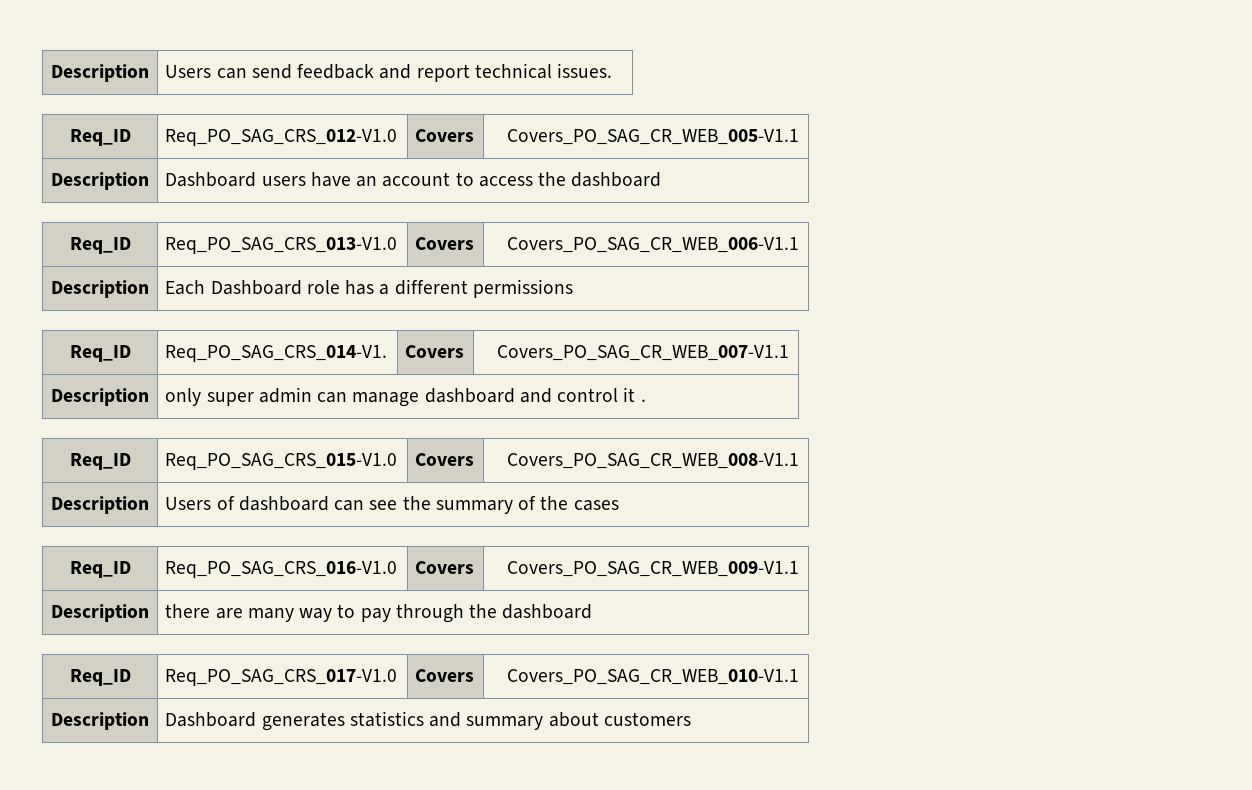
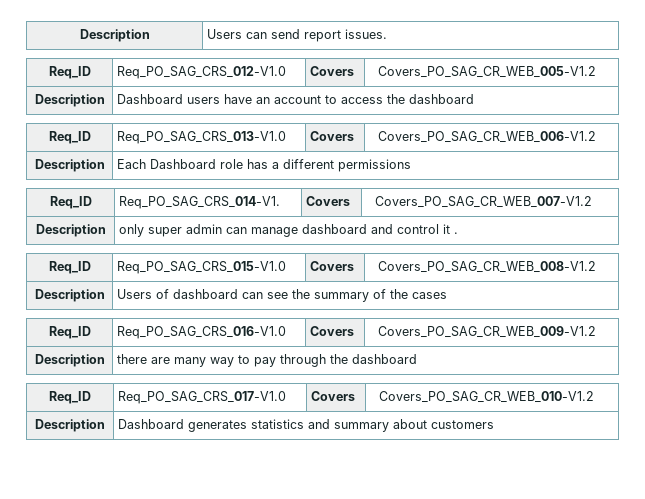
[297,63,552,82] feedback and report technical -> [304,30,342,42] report
[506,129,799,145] Covers_PO_SAG_CR_WEB_005-V1.1 -> [378,66,597,78] Covers_PO_SAG_CR_WEB_005-V1.2
[506,237,799,253] Covers_PO_SAG_CR_WEB_006-V1.1 -> [378,131,597,143] Covers_PO_SAG_CR_WEB_006-V1.2
[496,345,789,361] Covers_PO_SAG_CR_WEB_007-V1.1 -> [375,196,593,208] Covers_PO_SAG_CR_WEB_007-V1.2
[506,453,799,469] Covers_PO_SAG_CR_WEB_008-V1.1 -> [378,261,597,273] Covers_PO_SAG_CR_WEB_008-V1.2
[506,561,799,577] Covers_PO_SAG_CR_WEB_009-V1.1 -> [378,326,597,338] Covers_PO_SAG_CR_WEB_009-V1.2
[506,669,799,685] Covers_PO_SAG_CR_WEB_010-V1.1 -> [379,391,595,403] Covers_PO_SAG_CR_WEB_010-V1.2

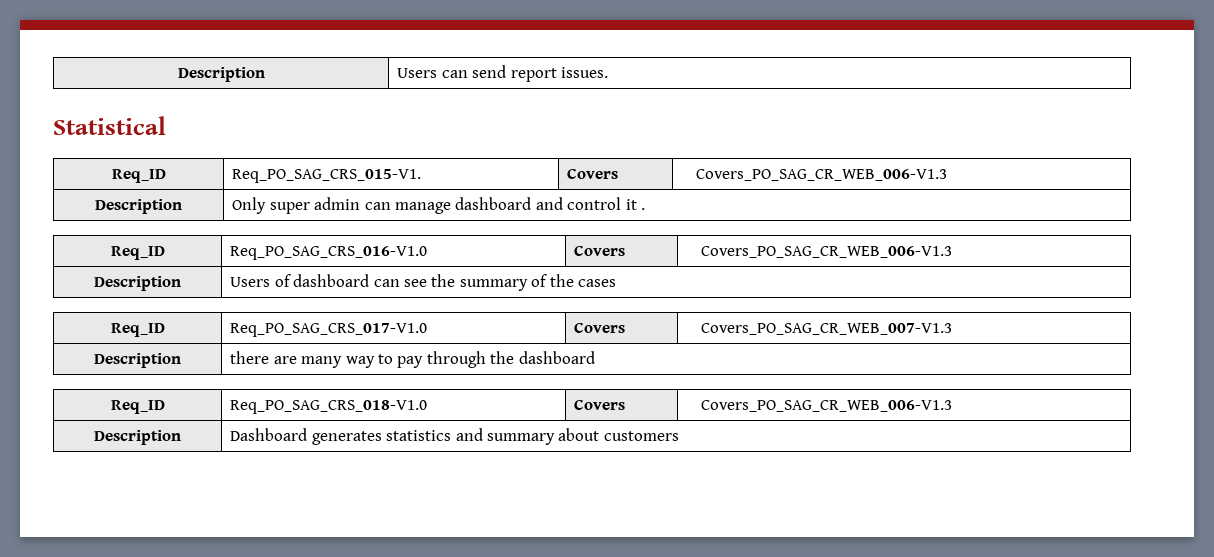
[48,66,91,79] [117,66,287,79] [310,66,355,76] [378,66,597,78] [34,94,105,107] [117,94,475,104] [48,131,91,144] [117,131,287,144] [310,131,355,141] [378,131,597,143] [34,159,105,172] [117,159,412,172] [49,196,92,209] [119,196,281,209] [306,196,351,206] [375,196,593,208] [35,224,106,237] [119,224,145,237] // Req_ID | Req_PO_SAG_CRS_012-V1.0 | Covers | Covers_PO_SAG_CR_WEB_005-V1.2 // Description | Dashboard users have an account to access the dashboard // Req_ID | Req_PO_SAG_CRS_013-V1.0 | Covers | Covers_PO_SAG_CR_WEB_006-V1.2 // Description | Each Dashboard role has a different permissions // Req_ID | Req_PO_SAG_CRS_014-V1. | Covers | Covers_PO_SAG_CR_WEB_007-V1.2 // Description | only -> [53,116,166,135] [111,169,166,183] [232,169,422,183] [567,168,619,179] [695,169,947,181] [95,199,182,214] [232,197,267,214] // Statistical // Req_ID | Req_PO_SAG_CRS_015-V1. | Covers | Covers_PO_SAG_CR_WEB_006-V1.3 // Description | Only
[117,261,287,274] [310,261,355,271] [378,261,597,273] Req_PO_SAG_CRS_015-V1.0 | Covers | Covers_PO_SAG_CR_WEB_008-V1.2 -> [230,246,428,260] [574,245,626,256] [700,246,952,258] Req_PO_SAG_CRS_016-V1.0 | Covers | Covers_PO_SAG_CR_WEB_006-V1.3
[117,326,287,339] [310,326,355,336] [378,326,597,338] Req_PO_SAG_CRS_016-V1.0 | Covers | Covers_PO_SAG_CR_WEB_009-V1.2 -> [230,323,428,337] [574,322,626,333] [700,323,952,335] Req_PO_SAG_CRS_017-V1.0 | Covers | Covers_PO_SAG_CR_WEB_007-V1.3
[118,391,287,404] [311,391,356,401] [379,391,595,403] Req_PO_SAG_CRS_017-V1.0 | Covers | Covers_PO_SAG_CR_WEB_010-V1.2 -> [230,400,428,414] [574,399,626,410] [700,400,952,412] Req_PO_SAG_CRS_018-V1.0 | Covers | Covers_PO_SAG_CR_WEB_006-V1.3

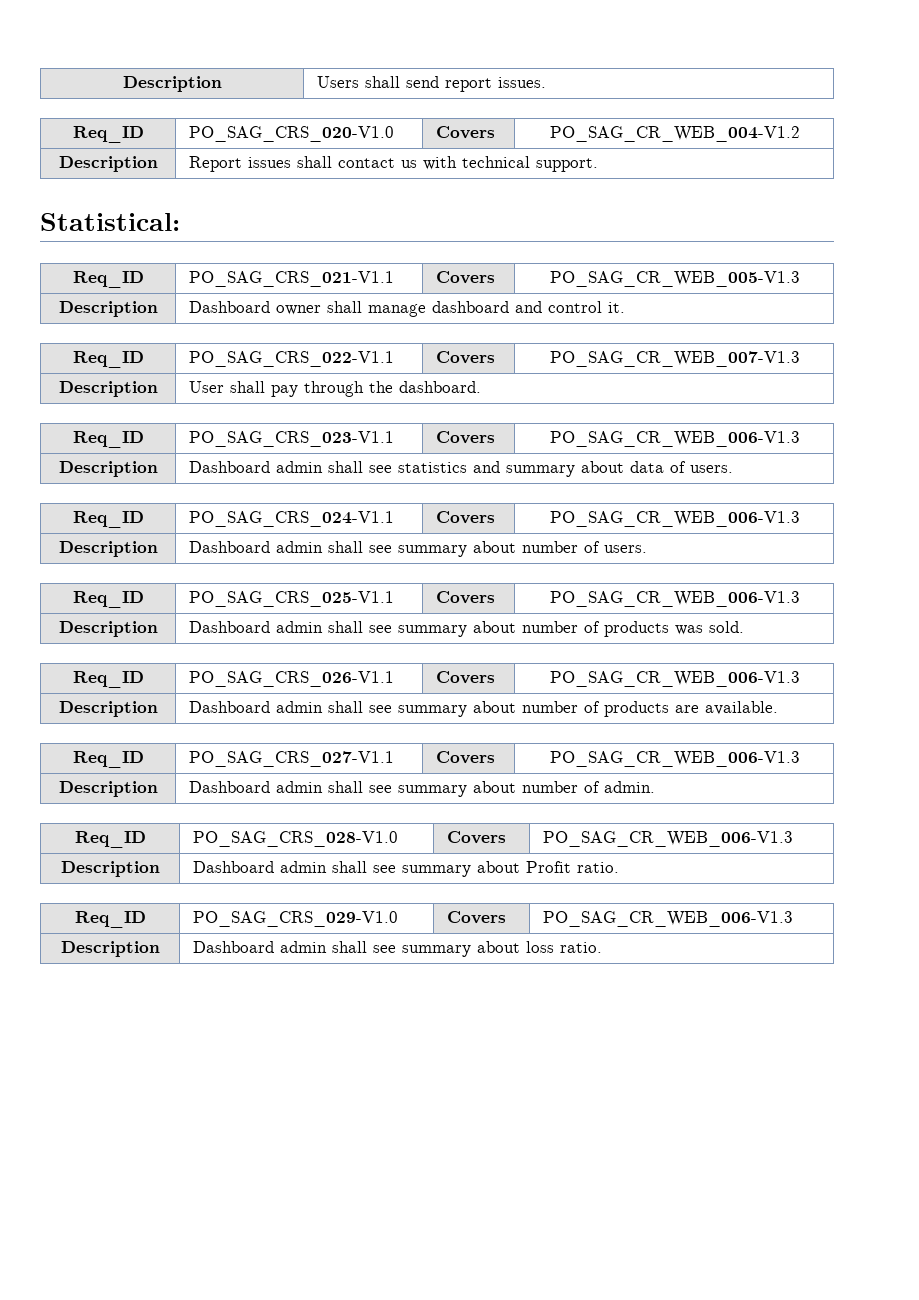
[177,67,265,82] [397,68,468,78] Description | Users can -> [122,76,222,92] [316,76,400,88] Description | Users shall
[53,116,166,135] [111,169,166,183] [232,169,422,183] [567,168,619,179] [695,169,947,181] [95,199,182,214] [232,197,391,214] // Statistical // Req_ID | Req_PO_SAG_CRS_015-V1. | Covers | Covers_PO_SAG_CR_WEB_006-V1.3 // Description | Only super admin can -> [72,126,144,143] [188,126,394,142] [435,126,495,139] [550,126,801,142] [58,156,158,172] [188,156,598,172] [40,213,180,231] [72,271,144,288] [188,271,394,287] [435,271,495,284] [550,271,801,287] [58,301,158,317] [188,301,362,315] // Req_ID | PO_SAG_CRS_020-V1.0 | Covers | PO_SAG_CR_WEB_004-V1.2 // Description | Report issues shall contact us with technical support. // Statistical: // Req_ID | PO_SAG_CRS_021-V1.1 | Covers | PO_SAG_CR_WEB_005-V1.3 // Description | Dashboard owner shall
[625,199,646,210] [110,246,165,260] [230,246,428,260] [574,245,626,256] [700,246,952,258] [94,276,181,291] [230,274,617,291] [110,323,165,337] [230,323,428,337] [574,322,626,333] [700,323,952,335] [94,353,181,368] [230,351,595,368] [110,400,165,414] [230,400,428,414] [574,399,626,410] [700,400,952,412] [94,430,181,445] [230,428,382,445] it . // Req_ID | Req_PO_SAG_CRS_016-V1.0 | Covers | Covers_PO_SAG_CR_WEB_006-V1.3 // Description | Users of dashboard can see the summary of the cases // Req_ID | Req_PO_SAG_CRS_017-V1.0 | Covers | Covers_PO_SAG_CR_WEB_007-V1.3 // Description | there are many way to pay through the dashboard // Req_ID | Req_PO_SAG_CRS_018-V1.0 | Covers | Covers_PO_SAG_CR_WEB_006-V1.3 // Description | Dashboard generates -> [607,302,625,313] [72,351,144,368] [188,351,394,367] [435,351,495,364] [550,351,801,367] [58,381,158,397] [188,381,481,397] [72,431,144,448] [188,431,394,447] [435,431,495,444] [550,431,801,447] [58,461,158,477] [188,461,392,473] it. // Req_ID | PO_SAG_CRS_022-V1.1 | Covers | PO_SAG_CR_WEB_007-V1.3 // Description | User shall pay through the dashboard. // Req_ID | PO_SAG_CRS_023-V1.1 | Covers | PO_SAG_CR_WEB_006-V1.3 // Description | Dashboard admin shall see
[603,431,679,441] customers -> [629,461,733,473] [72,511,144,528] [188,511,394,527] [435,511,495,524] [550,511,801,527] [58,541,158,557] [188,541,647,557] [72,591,144,608] [188,591,394,607] [435,591,495,604] [550,591,801,607] [58,621,158,637] [188,621,744,637] [72,671,144,688] [188,671,394,687] [435,671,495,684] [550,671,801,687] [58,701,158,717] [188,701,778,717] [72,751,144,768] [188,751,394,767] [435,751,495,764] [550,751,801,767] [58,781,158,797] [188,781,655,797] [74,831,146,848] [192,831,398,847] [446,831,506,844] [542,831,793,847] [60,861,160,877] [192,861,619,877] [74,911,146,928] [192,911,398,927] [446,911,506,924] [542,911,793,927] [60,941,160,957] [192,941,602,957] data of users. // Req_ID | PO_SAG_CRS_024-V1.1 | Covers | PO_SAG_CR_WEB_006-V1.3 // Description | Dashboard admin shall see summary about number of users. // Req_ID | PO_SAG_CRS_025-V1.1 | Covers | PO_SAG_CR_WEB_006-V1.3 // Description | Dashboard admin shall see summary about number of products was sold. // Req_ID | PO_SAG_CRS_026-V1.1 | Covers | PO_SAG_CR_WEB_006-V1.3 // Description | Dashboard admin shall see summary about number of products are available. // Req_ID | PO_SAG_CRS_027-V1.1 | Covers | PO_SAG_CR_WEB_006-V1.3 // Description | Dashboard admin shall see summary about number of admin. // Req_ID | PO_SAG_CRS_028-V1.0 | Covers | PO_SAG_CR_WEB_006-V1.3 // Description | Dashboard admin shall see summary about Profit ratio. // Req_ID | PO_SAG_CRS_029-V1.0 | Covers | PO_SAG_CR_WEB_006-V1.3 // Description | Dashboard admin shall see summary about loss ratio.

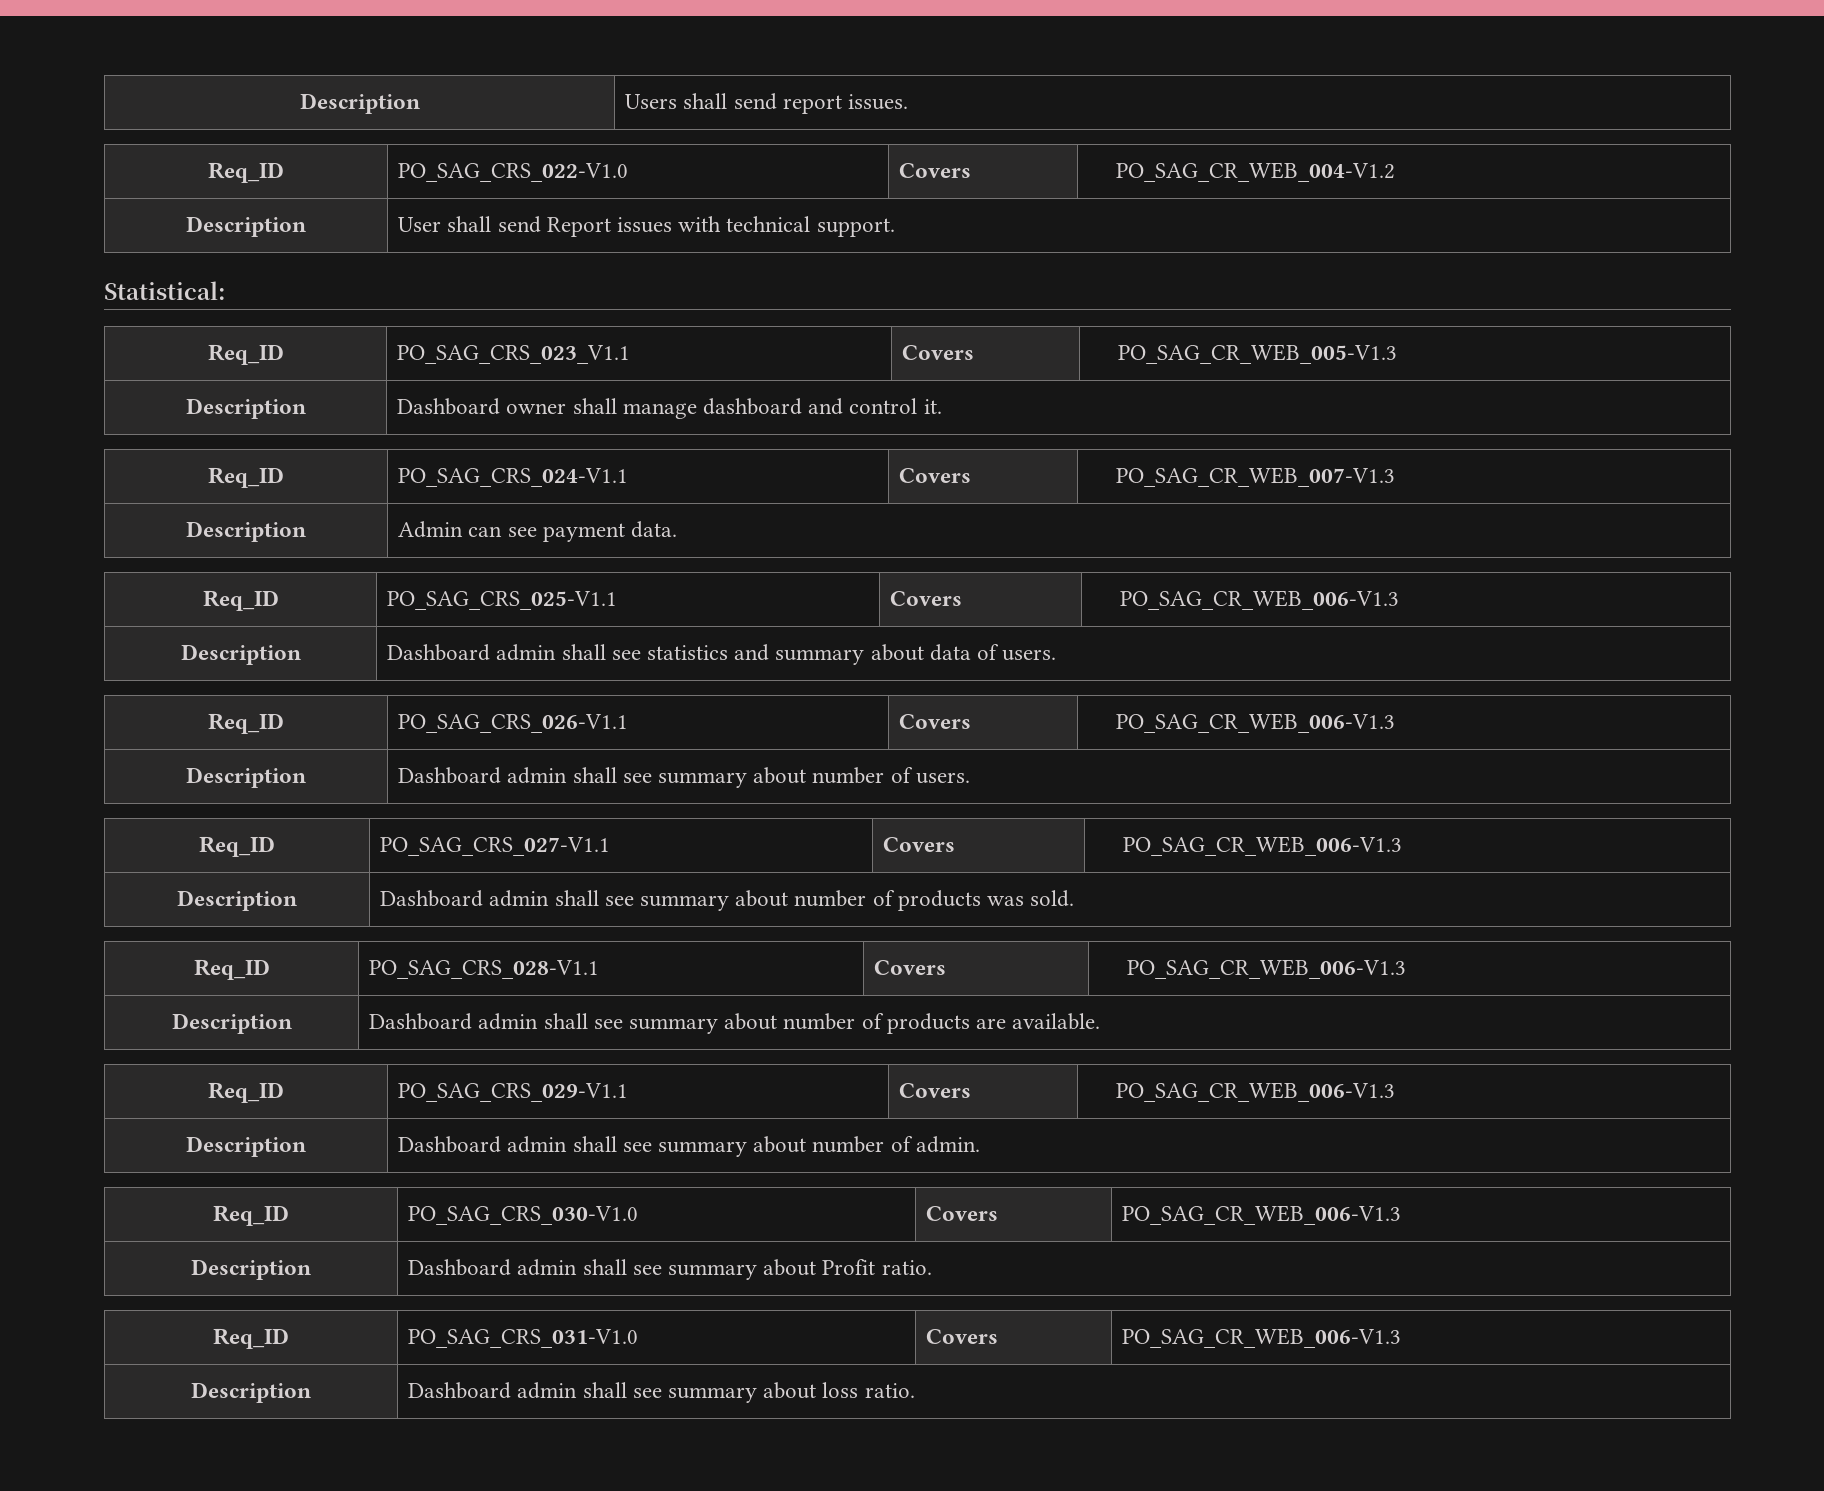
[188,126,394,142] PO_SAG_CRS_020-V1.0 -> [398,163,629,182] PO_SAG_CRS_022-V1.0
[188,156,417,172] Report issues shall contact us -> [398,216,672,237] User shall send Report issues
[188,271,394,287] PO_SAG_CRS_021-V1.1 -> [397,345,631,364] PO_SAG_CRS_023_V1.1
[188,351,394,367] PO_SAG_CRS_022-V1.1 -> [398,468,629,487] PO_SAG_CRS_024-V1.1
[188,381,481,397] [72,431,144,448] [188,431,394,447] User shall pay through the dashboard. // Req_ID | PO_SAG_CRS_023-V1.1 -> [398,521,677,542] [202,590,279,611] [387,591,618,610] Admin can see payment data. // Req_ID | PO_SAG_CRS_025-V1.1
[188,511,394,527] PO_SAG_CRS_024-V1.1 -> [398,714,629,733] PO_SAG_CRS_026-V1.1
[188,591,394,607] PO_SAG_CRS_025-V1.1 -> [380,837,611,856] PO_SAG_CRS_027-V1.1
[188,671,394,687] PO_SAG_CRS_026-V1.1 -> [369,960,600,979] PO_SAG_CRS_028-V1.1
[188,751,394,767] PO_SAG_CRS_027-V1.1 -> [398,1083,629,1102] PO_SAG_CRS_029-V1.1
[192,831,398,847] PO_SAG_CRS_028-V1.0 -> [408,1206,639,1225] PO_SAG_CRS_030-V1.0
[192,911,398,927] PO_SAG_CRS_029-V1.0 -> [408,1329,639,1348] PO_SAG_CRS_031-V1.0

